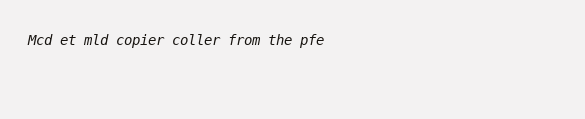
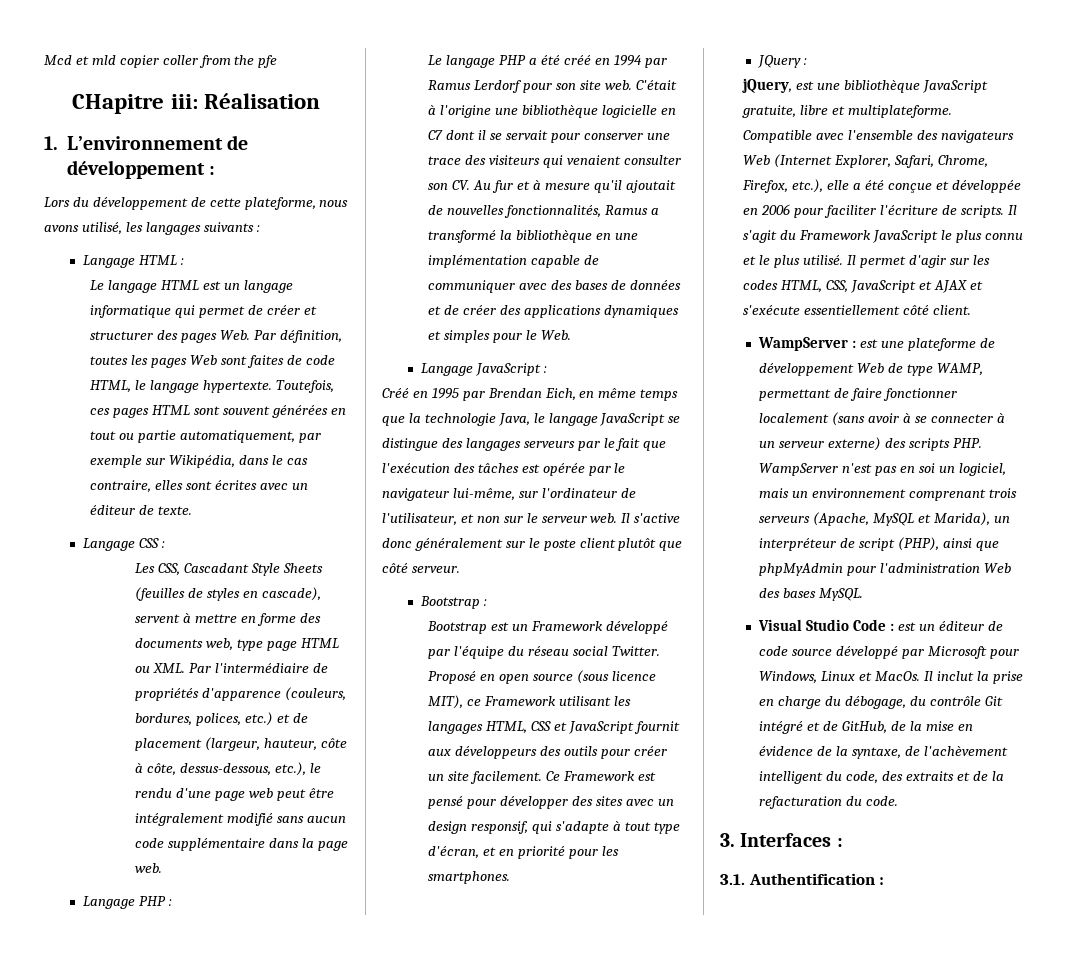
(324, 41) none -> [72,93,320,114] [44,135,249,150] [67,160,216,179] [44,197,349,210] [44,222,260,235] [83,255,184,268] [90,280,293,293] [90,305,317,318] [90,330,342,343] [90,355,335,368] [90,380,335,393] [90,405,346,418] [90,430,322,443] [90,455,308,468] [90,480,308,493] [90,505,193,515] [83,538,165,551] [135,563,323,576] [135,587,321,601] [135,613,321,626] [135,638,339,651] [135,663,328,673] [135,687,347,701] [135,712,308,726] [135,737,347,751] [135,762,321,776] [135,788,334,801] [135,813,346,826] [135,838,348,851] [135,863,163,873] [83,896,172,909] [428,55,667,68] [428,80,677,93] [428,105,676,118] [428,130,670,143] [428,155,681,168] [428,180,676,193] [428,205,660,218] [428,230,639,243] [428,255,600,268] [428,280,681,293] [428,305,679,318] [428,330,572,343] [421,363,547,376] [382,388,679,401] [382,413,681,426] [382,438,667,451] [382,463,626,476] [382,488,636,501] [382,513,681,526] [382,538,683,551] [382,563,460,573] [420,596,488,609] [427,621,669,634] [428,646,660,659] [428,670,656,684] [428,695,632,709] [428,721,680,734] [428,746,667,759] [428,771,656,784] [428,796,674,809] [428,821,680,834] [428,846,619,859] [428,871,511,884] [758,55,808,68] [742,78,988,93] [742,105,952,118] [743,130,1014,143] [743,154,988,168] [742,179,1021,193] [743,204,1017,218] [743,230,1023,243] [743,255,990,268] [743,280,983,293] [743,305,971,315] [758,337,995,351] [759,363,983,376] [759,388,957,401] [759,412,1005,426] [759,437,982,451] [759,463,1006,476] [759,488,1017,501] [759,512,1010,526] [759,537,999,551] [759,563,1011,576] [759,588,863,601] [758,619,1003,631] [759,646,1019,659] [759,671,1023,684] [759,696,1003,709] [759,721,973,734] [759,746,1008,759] [759,771,1004,784] [759,796,898,809] [720,833,843,847] [720,873,885,885] // CHapitre iii: Réalisation // 1. L’environnement de développement : // Lors du développement de cette plateforme, nous avons utilisé, les langages suivants : // Langage HTML : // Le langage HTML est un langage informatique qui permet de créer et structurer des pages Web. Par définition, toutes les pages Web sont faites de code HTML, le langage hypertexte. Toutefois, ces pages HTML sont souvent générées en tout ou partie automatiquement, par exemple sur Wikipédia, dans le cas contraire, elles sont écrites avec un éditeur de texte. // Langage CSS : // Les CSS, Cascadant Style Sheets (feuilles de styles en cascade), servent à mettre en forme des documents web, type page HTML ou XML. Par l'intermédiaire de propriétés d'apparence (couleurs, bordures, polices, etc.) et de placement (largeur, hauteur, côte à côte, dessus-dessous, etc.), le rendu d'une page web peut être intégralement modifié sans aucun code supplémentaire dans la page web. // Langage PHP : // Le langage PHP a été créé en 1994 par Ramus Lerdorf pour son site web. C'était à l'origine une bibliothèque logicielle en C7 dont il se servait pour conserver une trace des visiteurs qui venaient consulter son CV. Au fur et à mesure qu'il ajoutait de nouvelles fonctionnalités, Ramus a transformé la bibliothèque en une implémentation capable de communiquer avec des bases de données et de créer des applications dynamiques et simples pour le Web. // Langage JavaScript : // Créé en 1995 par Brendan Eich, en même temps que la technologie Java, le langage JavaScript se distingue des langages serveurs par le fait que l'exécution des tâches est opérée par le navigateur lui-même, sur l'ordinateur de l'utilisateur, et non sur le serveur web. Il s'active donc généralement sur le poste client plutôt que côté serveur. // Bootstrap : // Bootstrap est un Framework développé par l'équipe du réseau social Twitter. Proposé en open source (sous licence MIT), ce Framework utilisant les langages HTML, CSS et JavaScript fournit aux développeurs des outils pour créer un site facilement. Ce Framework est pensé pour développer des sites avec un design responsif, qui s'adapte à tout type d'écran, et en priorité pour les smartphones. // JQuery : // jQuery, est une bibliothèque JavaScript gratuite, libre et multiplateforme. Compatible avec l'ensemble des navigateurs Web (Internet Explorer, Safari, Chrome, Firefox, etc.), elle a été conçue et développée en 2006 pour faciliter l'écriture de scripts. Il s'agit du Framework JavaScript le plus connu et le plus utilisé. Il permet d'agir sur les codes HTML, CSS, JavaScript et AJAX et s'exécute essentiellement côté client. // WampServer : est une plateforme de développement Web de type WAMP, permettant de faire fonctionner localement (sans avoir à se connecter à un serveur externe) des scripts PHP. WampServer n'est pas en soi un logiciel, mais un environnement comprenant trois serveurs (Apache, MySQL et Marida), un interpréteur de script (PHP), ainsi que phpMyAdmin pour l'administration Web des bases MySQL. // Visual Studio Code : est un éditeur de code source développé par Microsoft pour Windows, Linux et MacOs. Il inclut la prise en charge du débogage, du contrôle Git intégré et de GitHub, de la mise en évidence de la syntaxe, de l'achèvement intelligent du code, des extraits et de la refacturation du code. // 3. Interfaces : // 3.1. Authentification :

